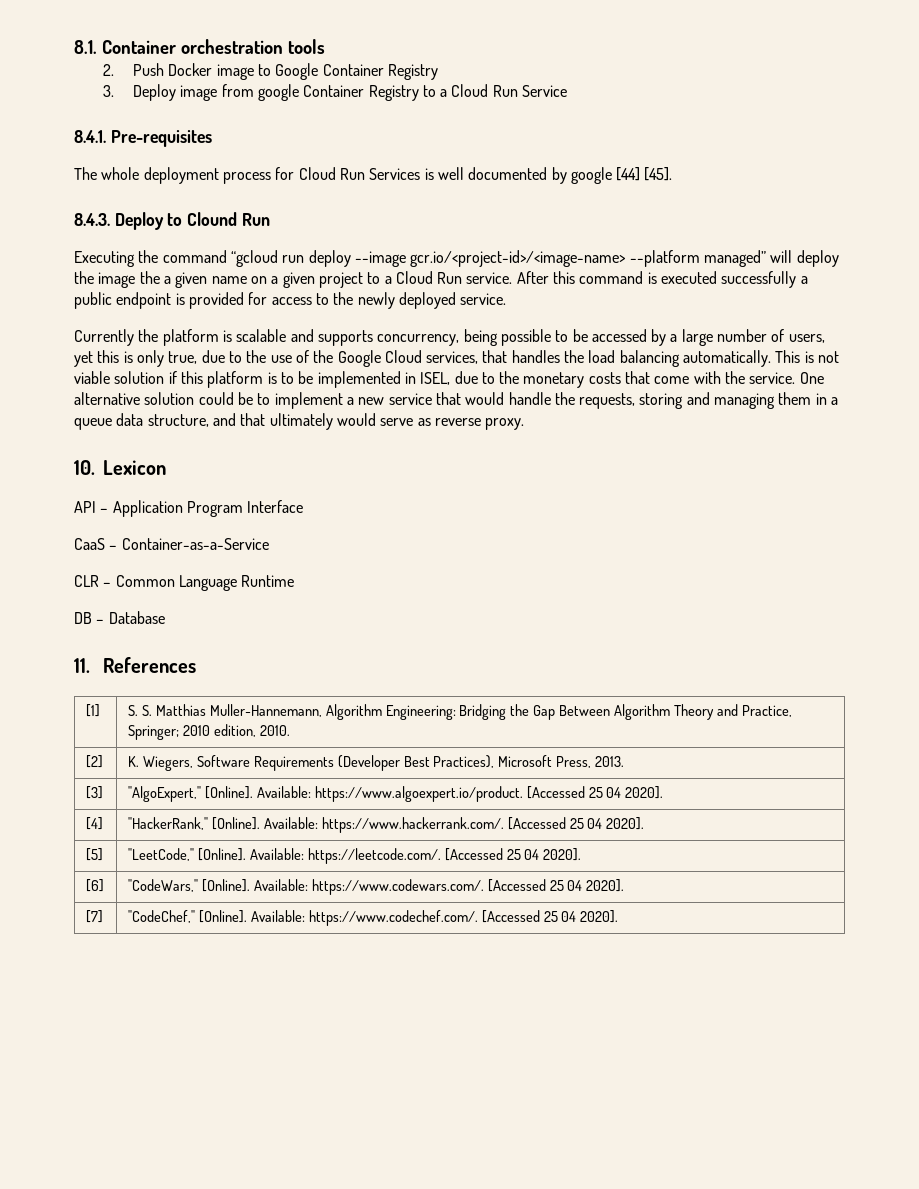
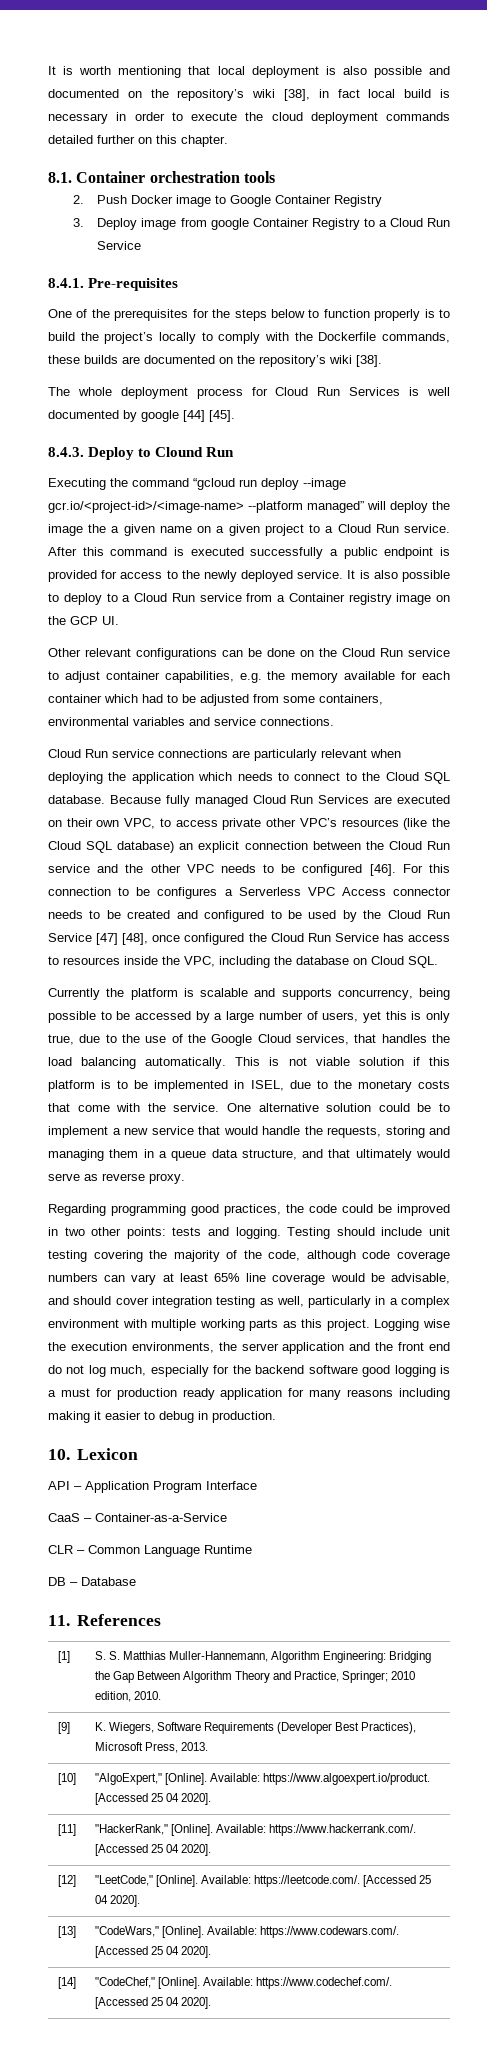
(74, 47) none -> [48,66,451,78] [48,89,451,101] [48,112,450,124] [48,135,228,147] It is worth mentioning that local deployment is also possible and documented on the repository’s wiki [38], in fact local build is necessary in order to execute the cloud deployment commands detailed further on this chapter. //
(212, 138) none -> [48,309,451,321] [48,332,450,344] [48,355,382,367] // One of the prerequisites for the steps below to function properly is to build the project’s locally to comply with the Dockerfile commands, these builds are documented on the repository’s wiki [38].
(507, 299) none -> [347,570,451,582] [48,593,450,605] [48,616,119,625] [48,648,450,660] [48,671,451,683] [48,694,383,706] [48,717,334,726] [48,749,401,761] [48,772,450,784] [48,795,450,807] [48,818,451,830] [48,841,450,853] [48,864,451,876] [48,887,451,899] [48,910,451,922] [48,933,451,945] [48,956,438,968] It is also possible to deploy to a Cloud Run service from a Container registry image on the GCP UI. // Other relevant configurations can be done on the Cloud Run service to adjust container capabilities, e.g. the memory available for each container which had to be adjusted from some containers, environmental variables and service connections. // Cloud Run service connections are particularly relevant when deploying the application which needs to connect to the Cloud SQL database. Because fully managed Cloud Run Services are executed on their own VPC, to access private other VPC’s resources (like the Cloud SQL database) an explicit connection between the Cloud Run service and the other VPC needs to be configured [46]. For this connection to be configures a Serverless VPC Access connector needs to be created and configured to be used by the Cloud Run Service [47] [48], once configured the Cloud Run Service has access to resources inside the VPC, including the database on Cloud SQL.
(525, 424) none -> [48,1204,450,1216] [48,1227,450,1239] [48,1250,450,1262] [48,1273,450,1285] [48,1296,451,1308] [48,1319,450,1331] [48,1342,451,1354] [48,1365,450,1377] [48,1388,451,1400] [48,1411,276,1423] // Regarding programming good practices, the code could be improved in two other points: tests and logging. Testing should include unit testing covering the majority of the code, although code coverage numbers can vary at least 65% line coverage would be advisable, and should cover integration testing as well, particularly in a complex environment with multiple working parts as this project. Logging wise the execution environments, the server application and the front end do not log much, especially for the backend software good logging is a must for production ready application for many reasons including making it easier to debug in production.
[85,755,103,768] [2] -> [57,1722,70,1734] [9]
[85,786,103,799] [3] -> [57,1773,76,1785] [10]
[85,817,103,830] [4] -> [57,1824,76,1836] [11]
[85,848,103,861] [5] -> [57,1875,76,1887] [12]
[85,879,104,892] [6] -> [57,1926,76,1938] [13]
[85,910,103,923] [7] -> [57,1977,76,1989] [14]

